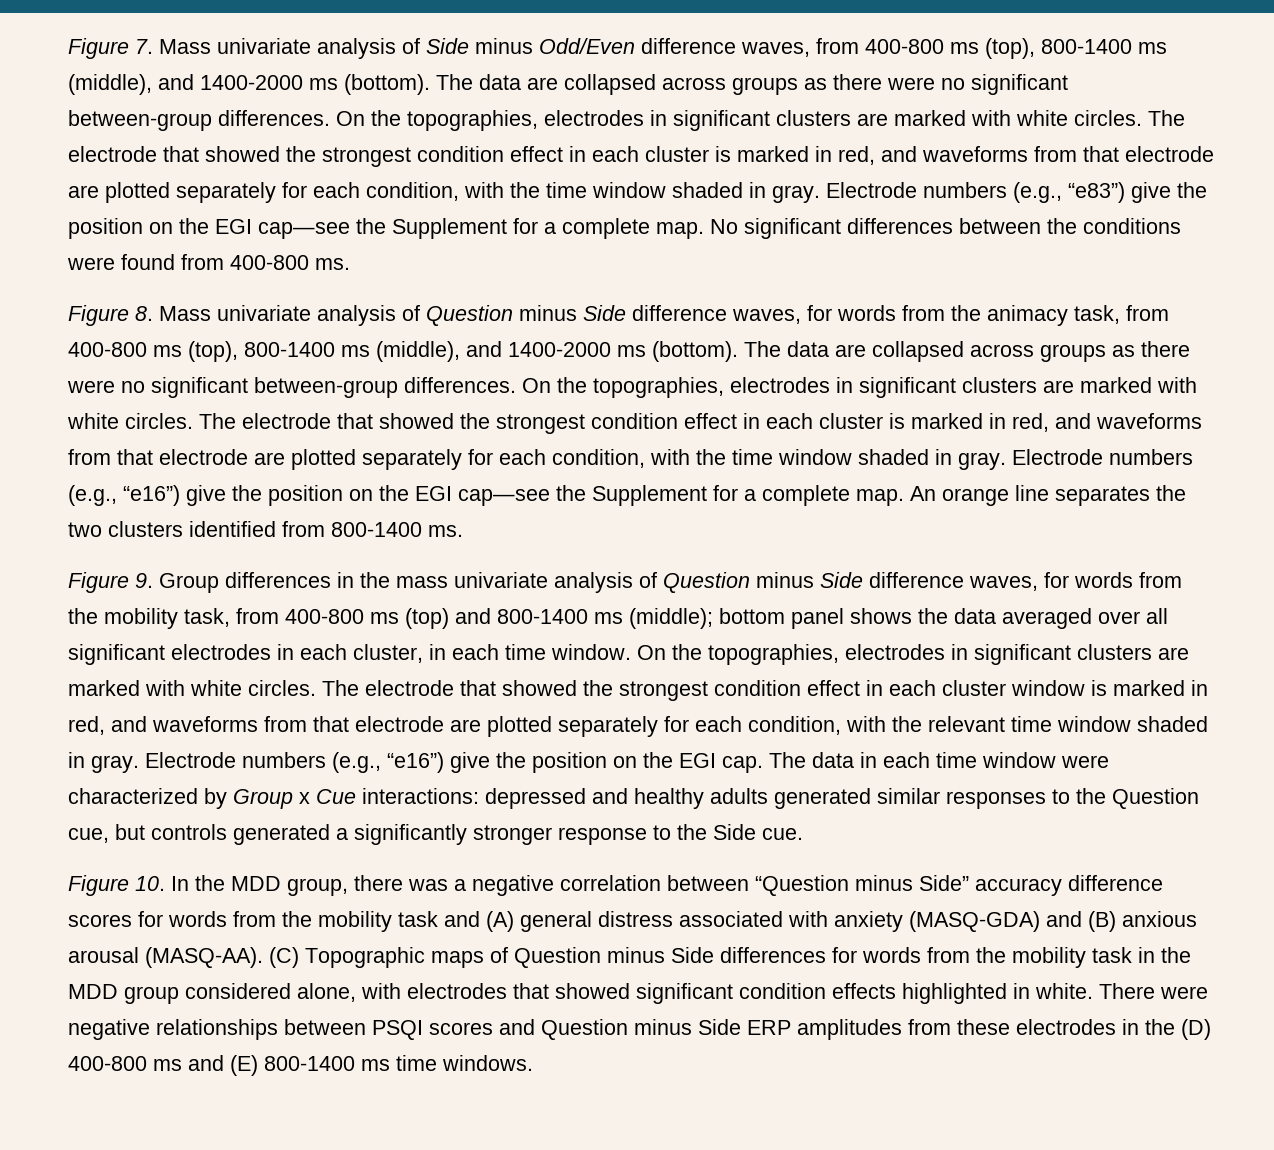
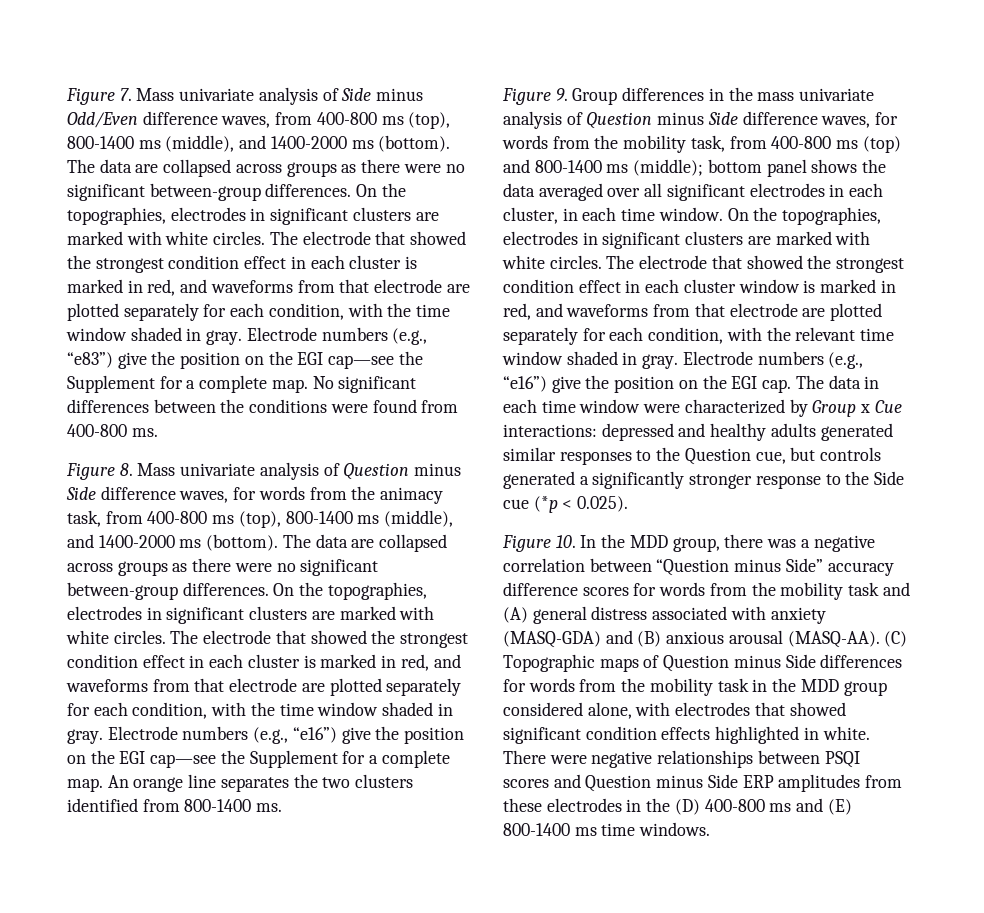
[762,828,803,840] cue. -> [503,496,629,513] cue (*p < 0.025).

